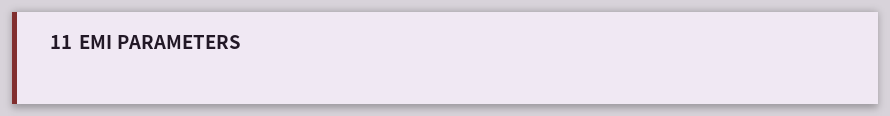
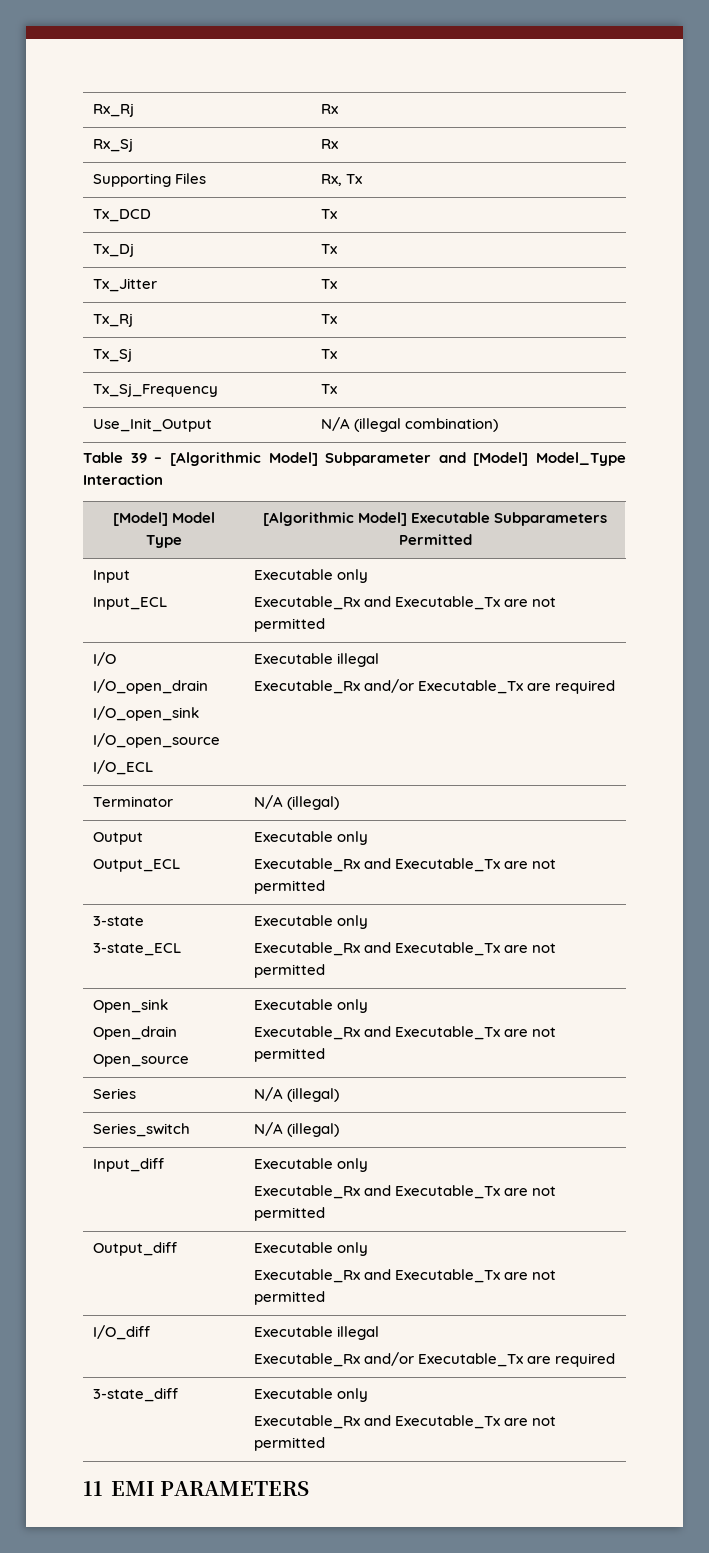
(50, 42) none -> [93,103,135,117] [321,104,339,114] [93,138,134,152] [321,139,339,149] [93,173,207,187] [321,174,363,186] [93,209,152,222] [321,209,338,219] [93,243,135,257] [321,244,338,254] [93,278,158,292] [321,279,338,289] [93,313,134,327] [321,314,338,324] [93,348,133,362] [321,349,338,359] [93,383,219,397] [321,384,338,394] [93,418,213,432] [321,417,499,432] [83,452,626,466] [83,474,163,485] [112,512,216,526] [146,535,182,548] [262,512,608,526] [398,534,472,545] [93,570,131,583] [93,597,168,610] [254,569,369,583] [254,596,557,610] [254,618,326,632] [93,652,117,666] [93,679,209,694] [93,706,200,721] [93,733,221,748] [93,760,154,775] [254,653,380,667] [254,679,616,694] [93,796,174,807] [254,795,340,810] [93,832,144,845] [93,859,181,872] [254,831,369,845] [254,858,557,872] [254,880,326,894] [93,916,145,926] [93,943,182,956] [254,915,369,929] [254,942,557,956] [254,964,326,978] [93,999,169,1013] [93,1026,178,1040] [93,1054,190,1067] [254,999,369,1013] [254,1026,557,1040] [254,1048,326,1062] [93,1088,137,1099] [254,1087,340,1102] [93,1123,191,1137] [254,1122,340,1137] [93,1158,165,1172] [254,1158,369,1172] [254,1185,557,1199] [254,1207,326,1221] [93,1242,178,1256] [254,1242,369,1256] [254,1269,557,1283] [254,1291,326,1305] [93,1325,151,1340] [254,1326,380,1340] [254,1352,616,1367] [93,1388,179,1402] [254,1388,369,1402] [254,1415,557,1429] [254,1437,326,1451] Rx_Rj | Rx // Rx_Sj | Rx // Supporting Files | Rx, Tx // Tx_DCD | Tx // Tx_Dj | Tx // Tx_Jitter | Tx // Tx_Rj | Tx // Tx_Sj | Tx // Tx_Sj_Frequency | Tx // Use_Init_Output | N/A (illegal combination) // Table 39 – [Algorithmic Model] Subparameter and [Model] Model_Type Interaction // [Model] Model Type | [Algorithmic Model] Executable Subparameters Permitted // Input // Input_ECL | Executable only // Executable_Rx and Executable_Tx are not permitted // I/O // I/O_open_drain // I/O_open_sink // I/O_open_source // I/O_ECL | Executable illegal // Executable_Rx and/or Executable_Tx are required // Terminator | N/A (illegal) // Output // Output_ECL | Executable only // Executable_Rx and Executable_Tx are not permitted // 3-state // 3-state_ECL | Executable only // Executable_Rx and Executable_Tx are not permitted // Open_sink // Open_drain // Open_source | Executable only // Executable_Rx and Executable_Tx are not permitted // Series | N/A (illegal) // Series_switch | N/A (illegal) // Input_diff | Executable only // Executable_Rx and Executable_Tx are not permitted // Output_diff | Executable only // Executable_Rx and Executable_Tx are not permitted // I/O_diff | Executable illegal // Executable_Rx and/or Executable_Tx are required // 3-state_diff | Executable only // Executable_Rx and Executable_Tx are not permitted //

